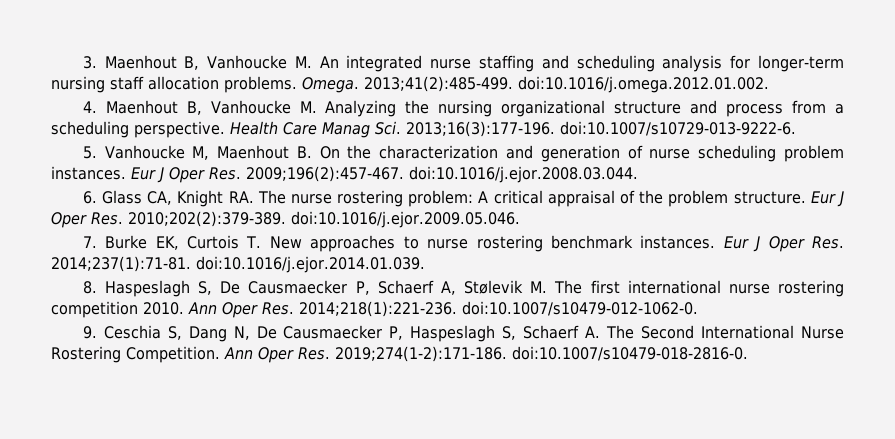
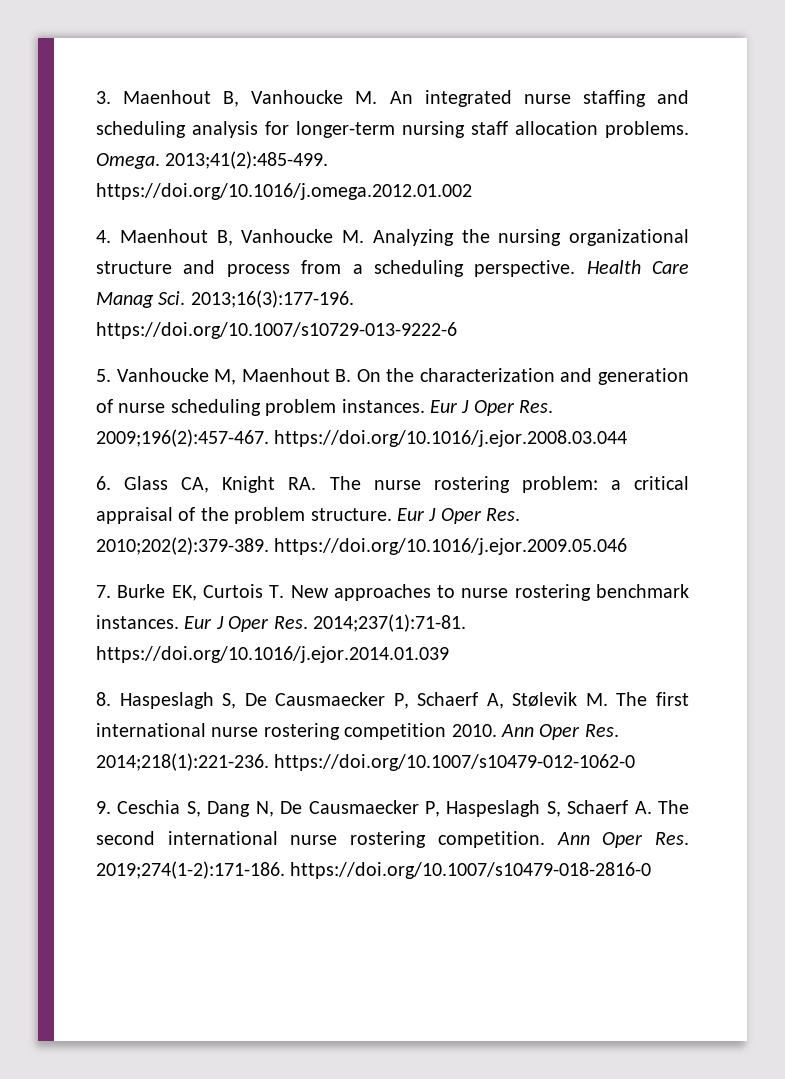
[518,76,769,93] doi:10.1016/j.omega.2012.01.002. -> [96,183,472,200] https://doi.org/10.1016/j.omega.2012.01.002
[560,121,796,136] doi:10.1007/s10729-013-9222-6. -> [96,322,457,339] https://doi.org/10.1007/s10729-013-9222-6
[409,166,638,183] doi:10.1016/j.ejor.2008.03.044. -> [274,430,628,447] https://doi.org/10.1016/j.ejor.2008.03.044
[478,191,489,203] A -> [610,480,621,490] a
[291,211,520,228] doi:10.1016/j.ejor.2009.05.046. -> [274,538,628,555] https://doi.org/10.1016/j.ejor.2009.05.046
[196,256,425,273] doi:10.1016/j.ejor.2014.01.039. -> [96,646,449,663] https://doi.org/10.1016/j.ejor.2014.01.039
[462,301,698,316] doi:10.1007/s10479-012-1062-0. -> [274,754,636,771] https://doi.org/10.1007/s10479-012-1062-0
[641,325,845,339] [51,346,220,363] Second International Nurse Rostering Competition. -> [96,831,545,848] second international nurse rostering competition.
[512,346,748,361] doi:10.1007/s10479-018-2816-0. -> [290,862,652,879] https://doi.org/10.1007/s10479-018-2816-0

